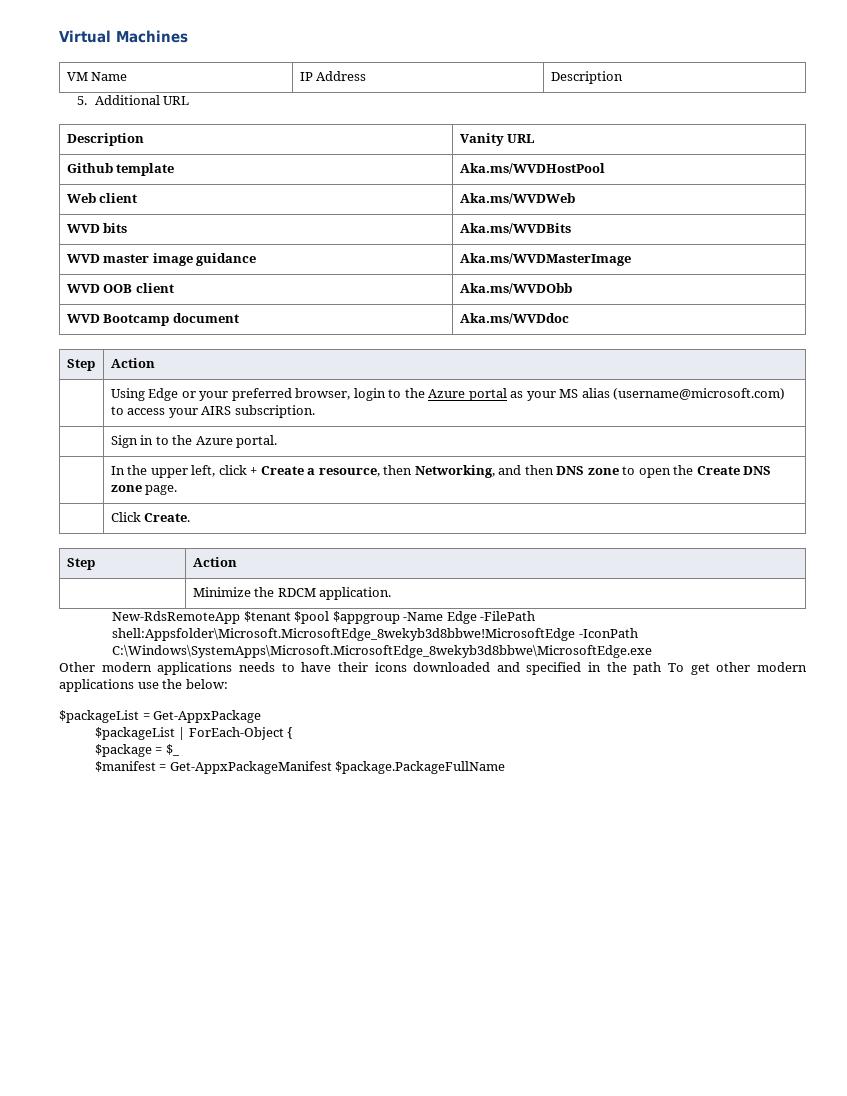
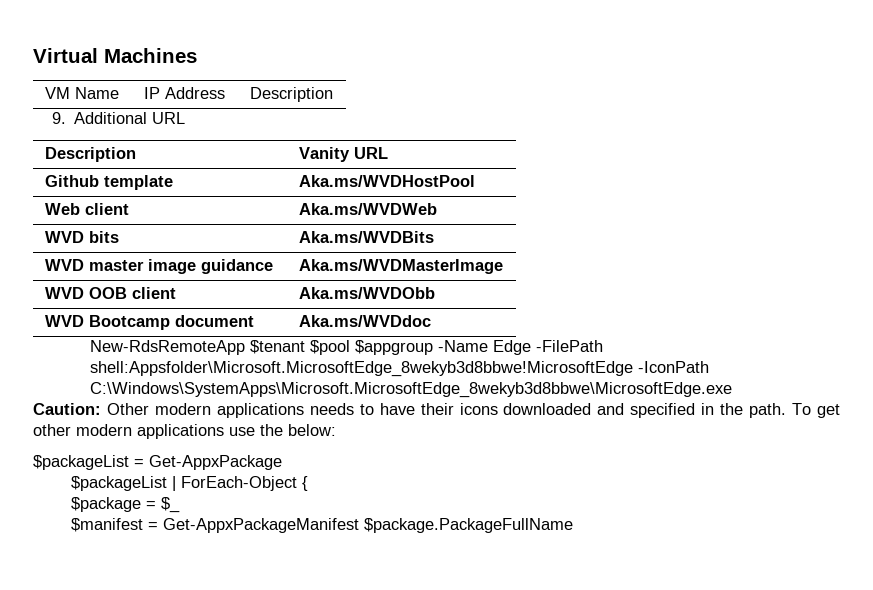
[76,96,87,105] 5. -> [51,112,66,124] 9.
[66,359,95,371] [110,358,155,368] [110,388,786,401] [110,405,315,418] [110,435,278,448] [110,465,772,478] [110,485,178,495] [110,512,191,522] [66,558,95,570] [192,557,237,567] [192,587,392,600] // Step | Action // | Using Edge or your preferred browser, login to the Azure portal as your MS alias (username@microsoft.com) to access your AIRS subscription. // | Sign in to the Azure portal. // | In the upper left, click + Create a resource, then Networking, and then DNS zone to open the Create DNS zone page. // | Click Create. // Step | Action // | Minimize the RDCM application. -> (431, 321) none
(653, 651) none -> [33,403,101,415] Caution:
[633,662,662,675] path -> [749,403,787,418] path.

